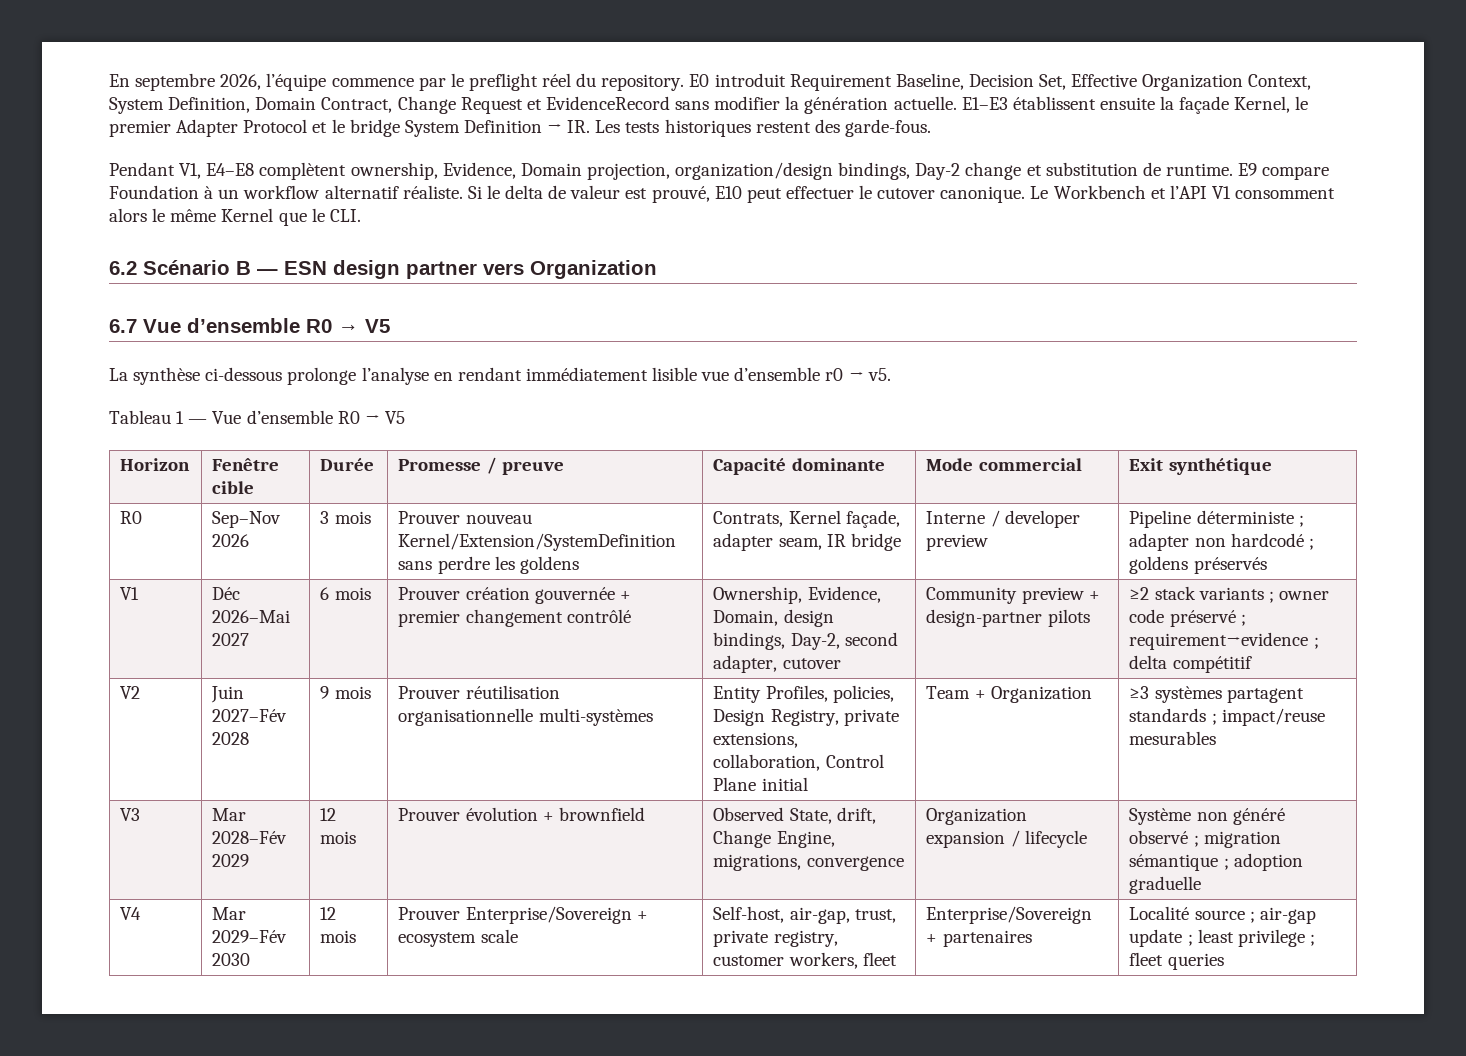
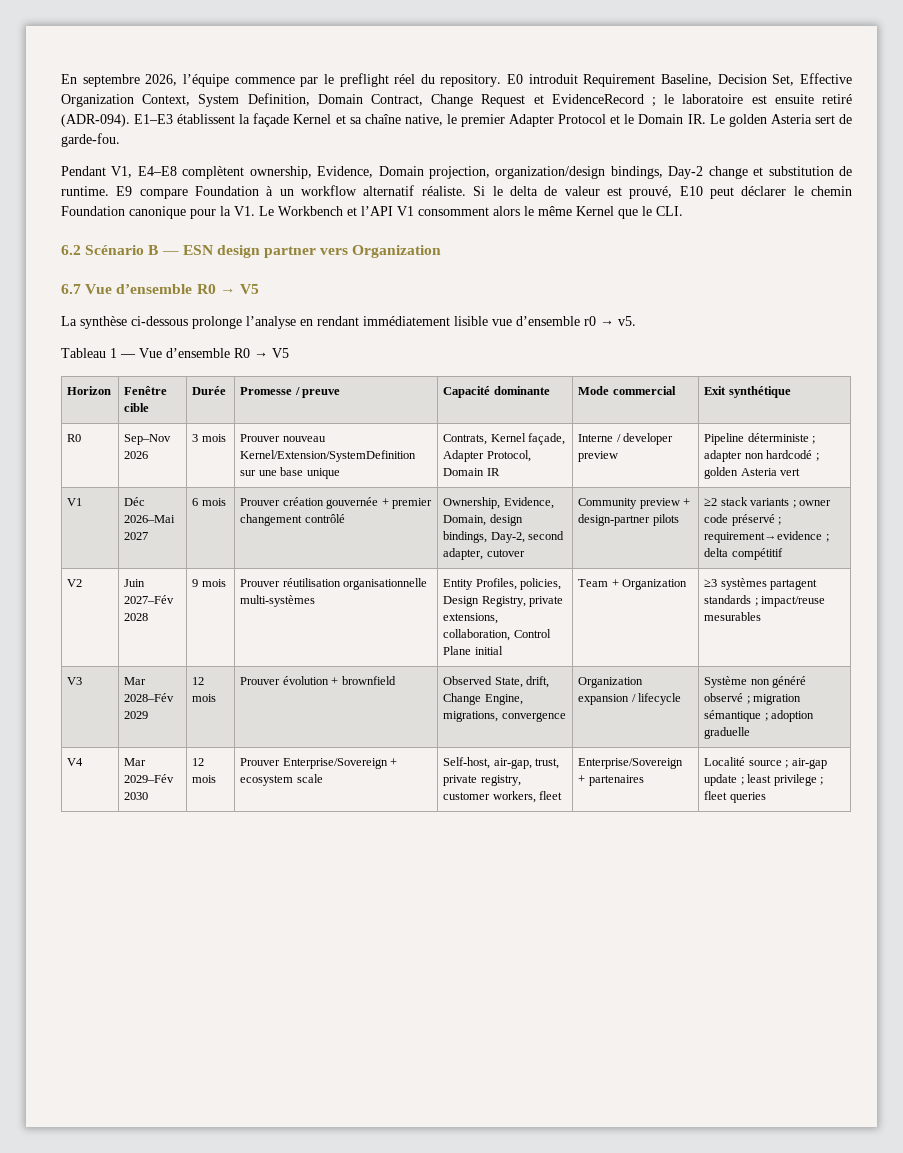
[675,96,957,114] sans modifier la génération actuelle. -> [652,94,853,107] [61,114,130,127] ; le laboratoire est ensuite retiré (ADR-094).
[1099,97,1155,110] ensuite -> (236, 119) none
[1234,96,1291,113] Kernel, -> [293,114,443,126] Kernel et sa chaîne native,
[349,119,931,137] bridge System Definition → IR. Les tests historiques restent des garde-fous. -> [638,114,853,127] [61,133,120,147] Domain IR. Le golden Asteria sert de garde-fou.
[785,185,1026,203] effectuer le cutover canonique. -> [741,186,853,196] [61,206,255,219] déclarer le chemin Foundation canonique pour la V1.
[398,556,579,574] sans perdre les goldens -> [240,467,340,479] sur une base unique
[713,533,822,551] adapter seam, -> [443,450,531,462] [443,468,485,476] Adapter Protocol, Domain
[850,533,901,551] bridge -> (500, 472) none
[1129,556,1267,574] goldens préservés -> [704,467,801,479] golden Asteria vert

